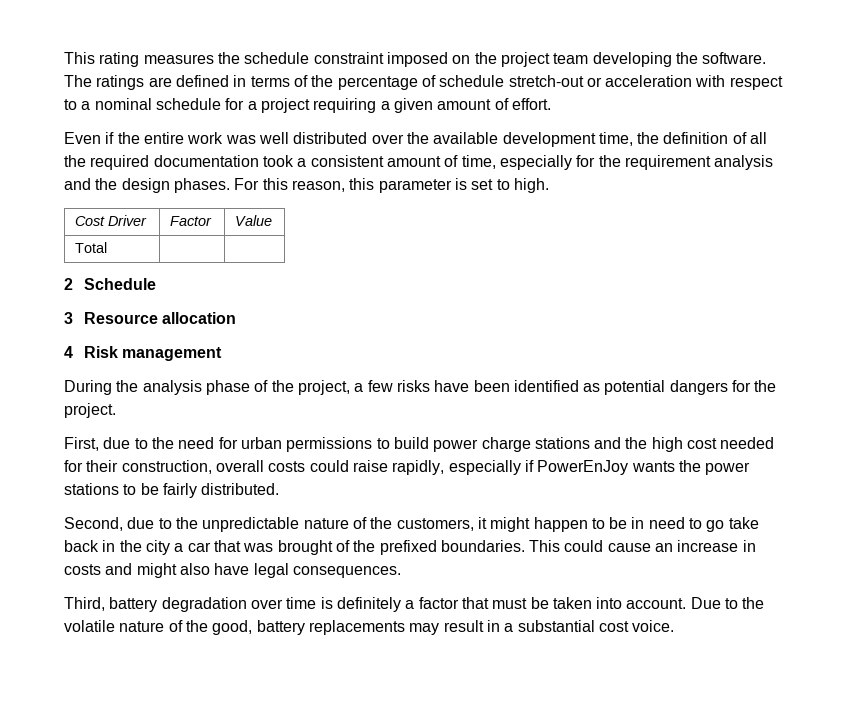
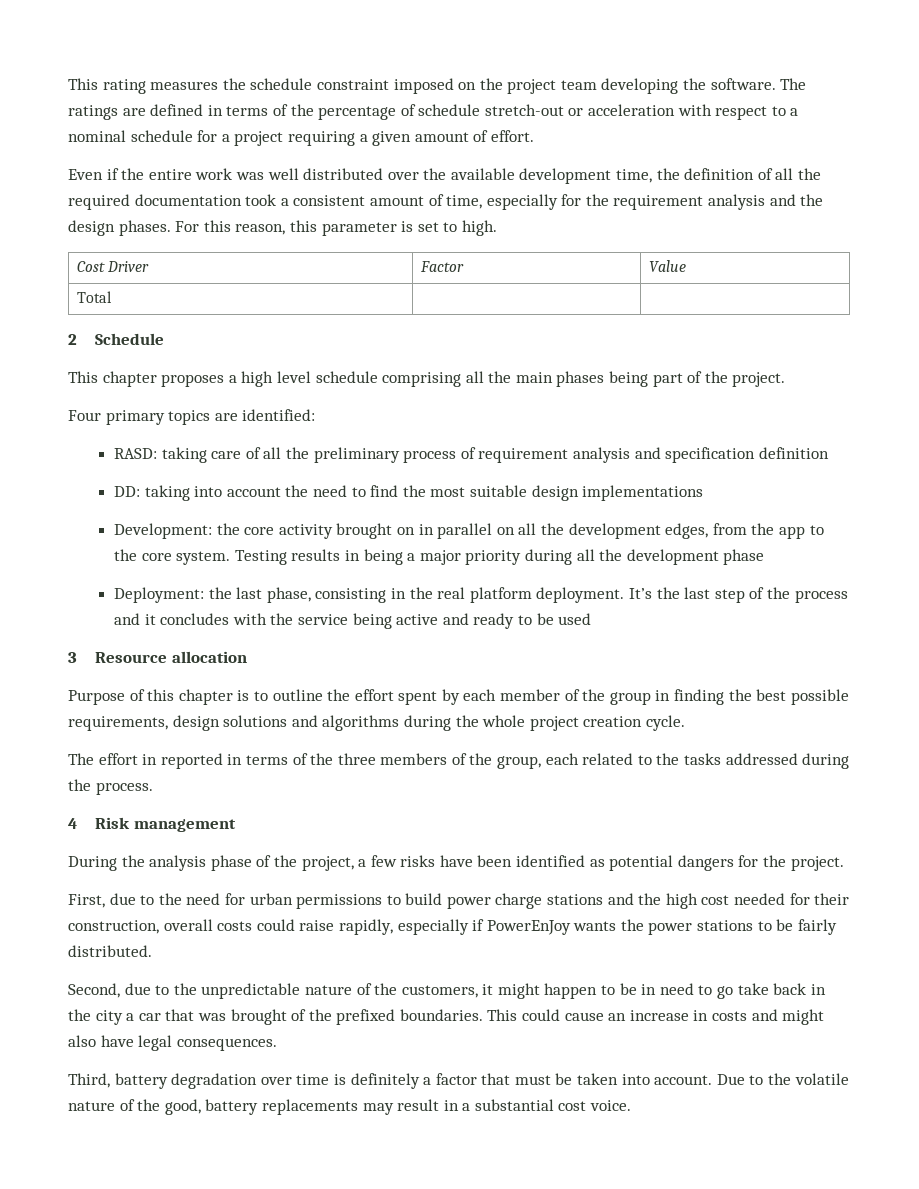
[64,312,237,324] 3 Resource allocation -> [68,371,786,387] [68,409,316,425] [114,447,829,463] [114,485,704,501] [114,523,824,539] [114,549,765,565] [114,587,848,603] [114,613,592,629] [68,651,247,663] [68,689,849,705] [68,715,685,731] [68,753,850,769] [68,779,153,795] This chapter proposes a high level schedule comprising all the main phases being part of the project. // Four primary topics are identified: // RASD: taking care of all the preliminary process of requirement analysis and specification definition // DD: taking into account the need to find the most suitable design implementations // Development: the core activity brought on in parallel on all the development edges, from the app to the core system. Testing results in being a major priority during all the development phase // Deployment: the last phase, consisting in the real platform deployment. It’s the last step of the process and it concludes with the service being active and ready to be used // 3 Resource allocation // Purpose of this chapter is to outline the effort spent by each member of the group in finding the best possible requirements, design solutions and algorithms during the whole project creation cycle. // The effort in reported in terms of the three members of the group, each related to the tasks addressed during the process.

